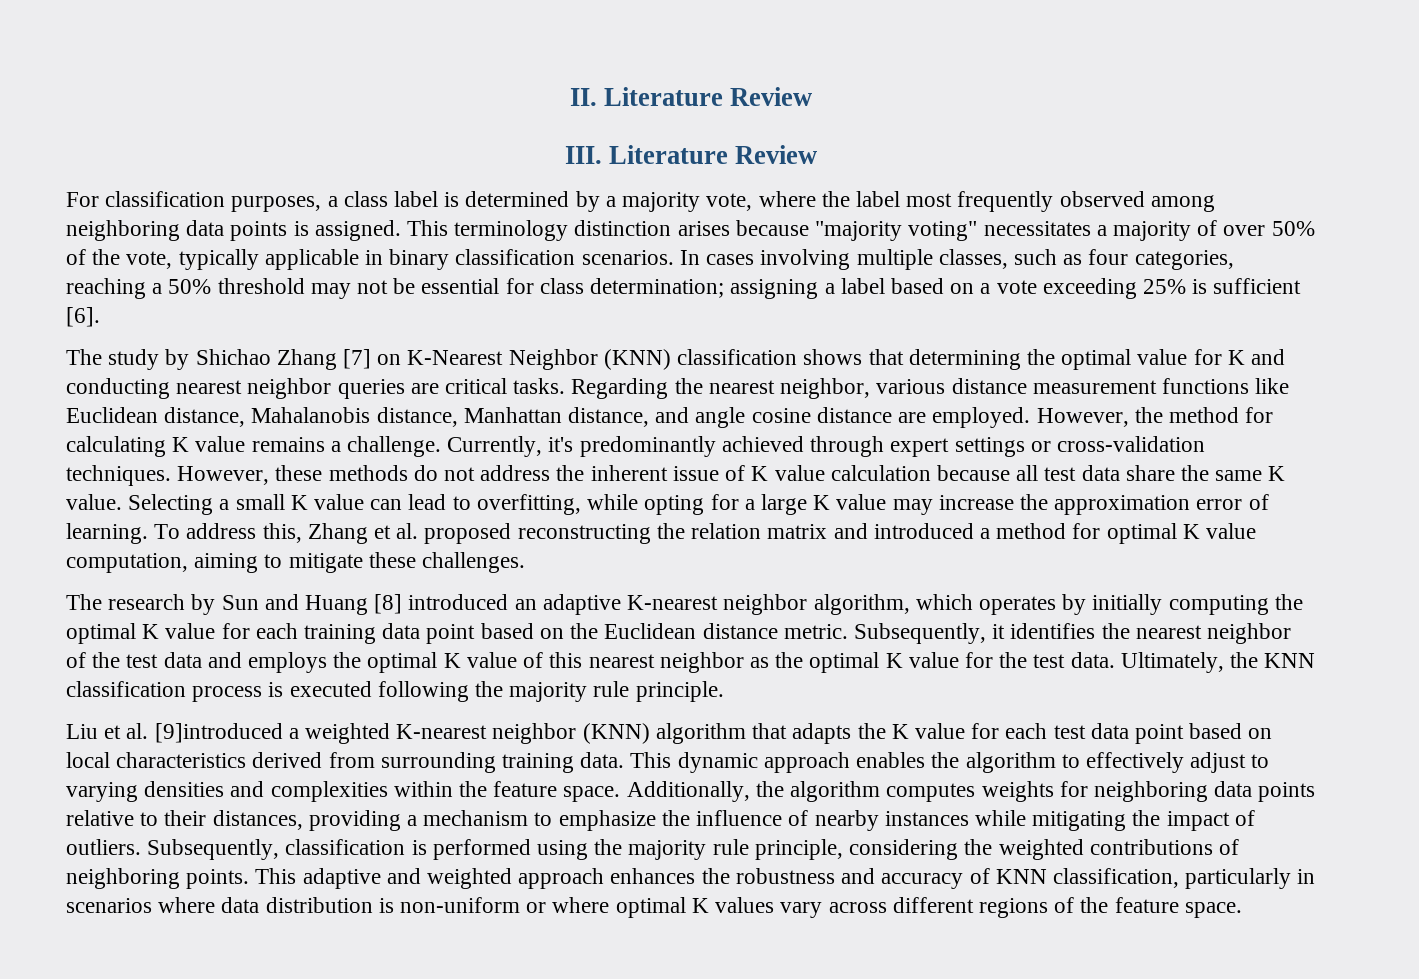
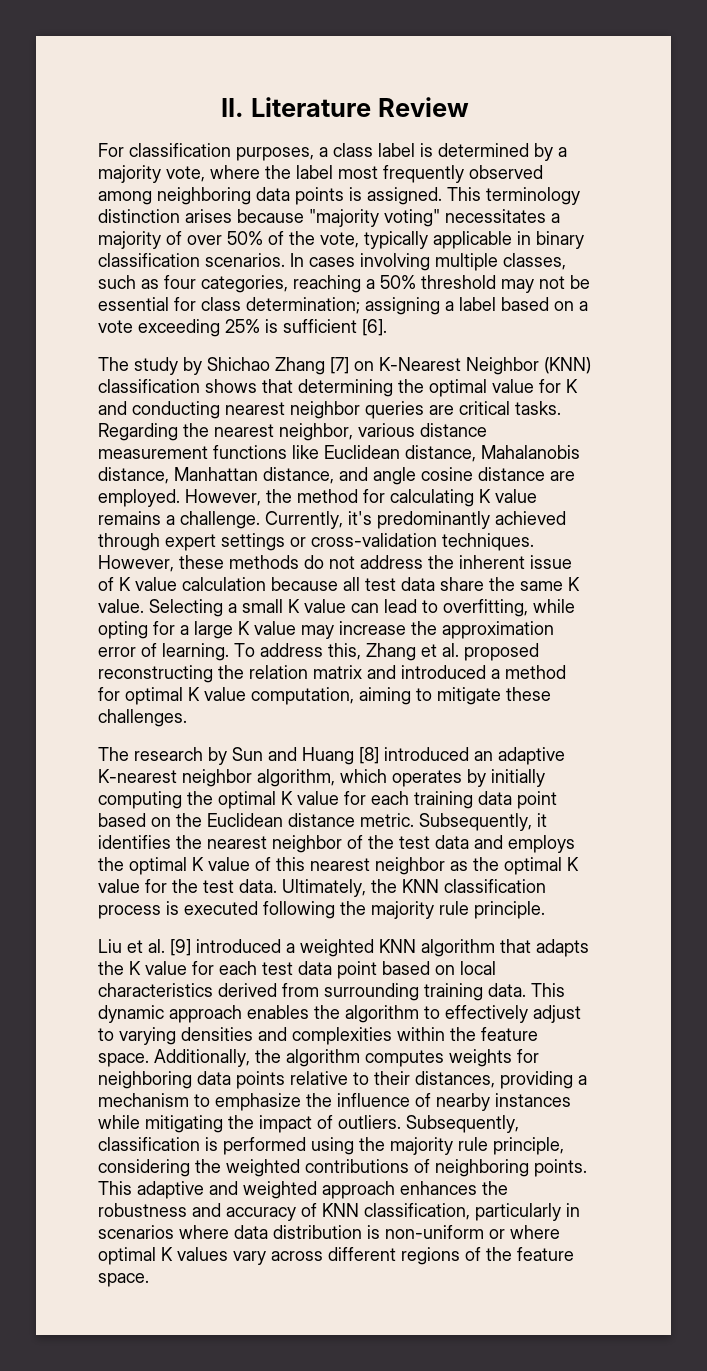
[564,145,818,164] // III. Literature Review -> (469, 107) none
[154,723,650,744] [9]introduced a weighted K-nearest neighbor (KNN) -> [170,939,416,957] [9] introduced a weighted KNN

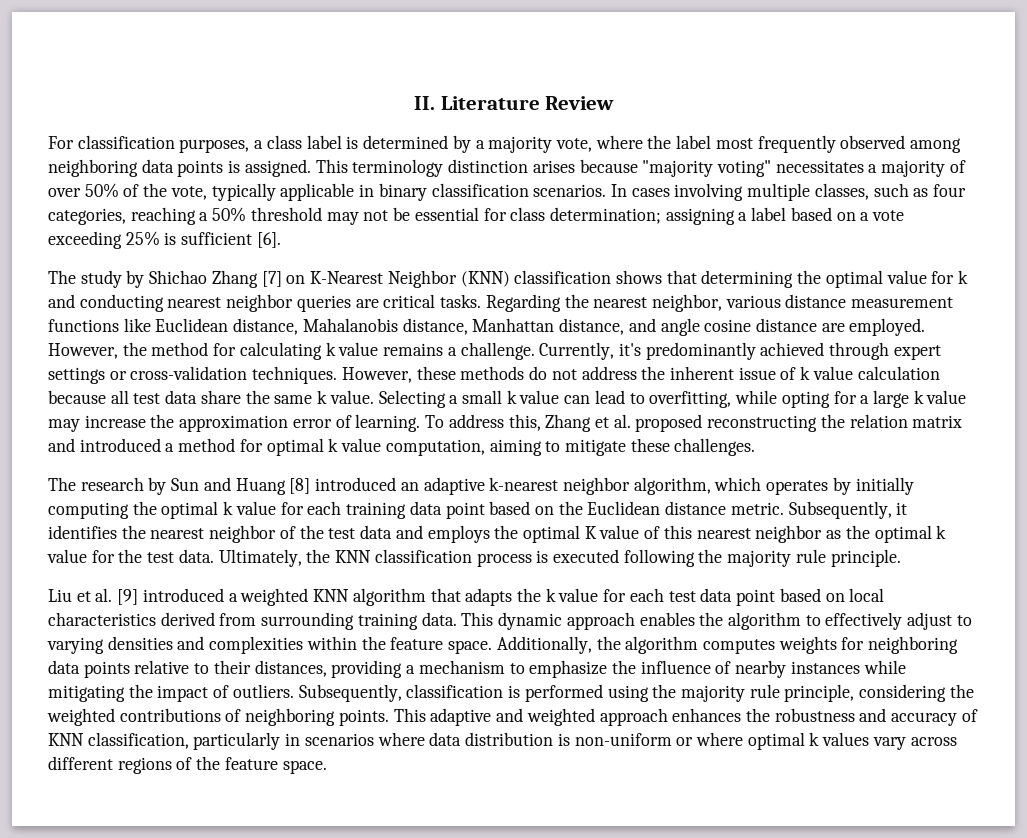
[566,379,578,393] K -> [958,270,969,284] k
[479,489,491,503] K -> [325,342,336,356] k
[119,577,131,591] K -> [800,366,811,380] k
[568,577,580,591] K -> [317,390,328,404] k
[288,599,300,613] K -> [506,390,517,404] k
[238,621,250,635] K -> [913,390,924,404] k
[188,687,200,701] K -> [328,438,339,452] k
[98,769,177,783] K-nearest -> [489,477,559,491] k-nearest
[281,791,293,805] K -> [223,501,234,515] k
[567,857,579,871] K -> [936,525,947,539] k
[129,961,141,975] K -> [545,588,556,602] k
[161,1247,173,1261] K -> [809,732,820,746] k

